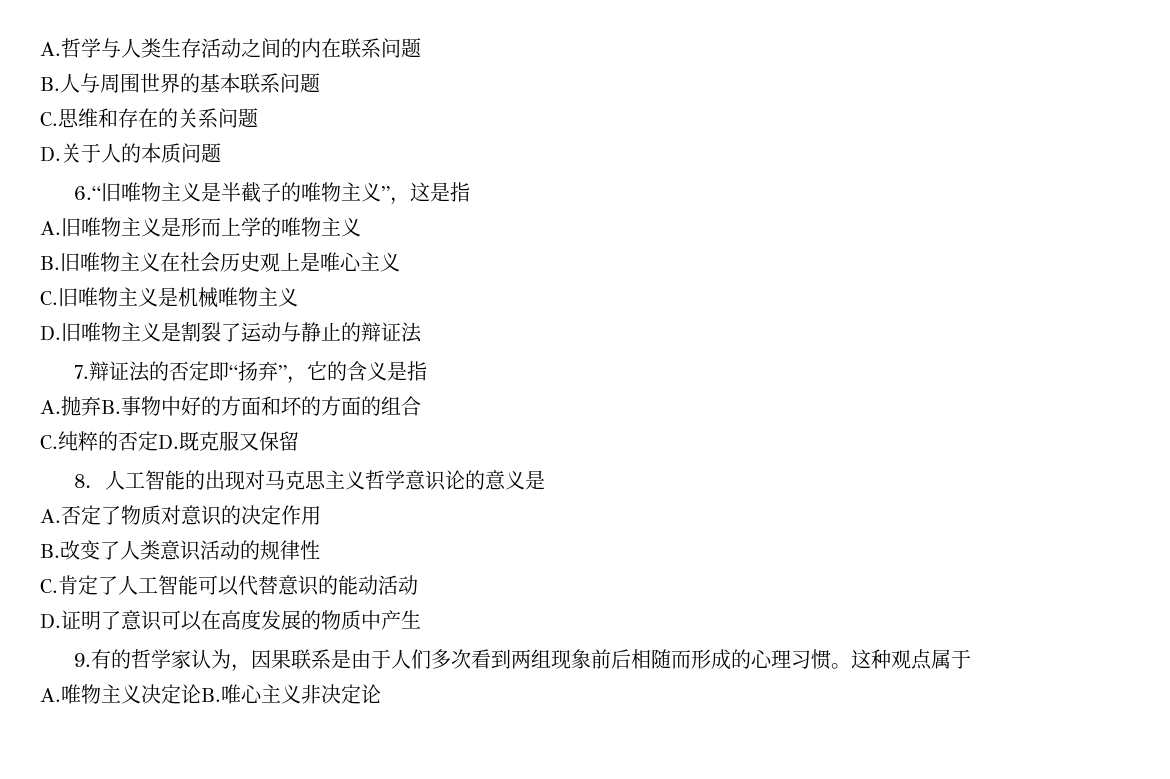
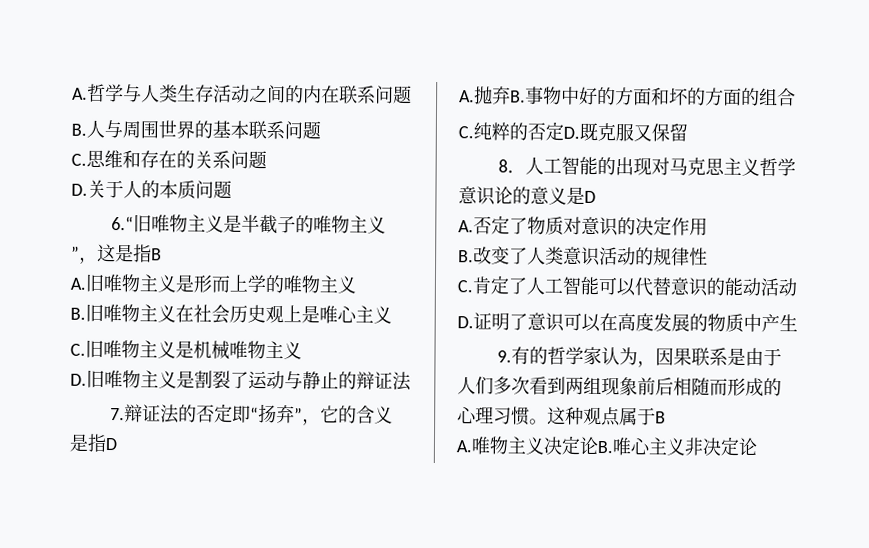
(470, 192) none -> [151,248,162,261] B
(427, 371) none -> [105,437,117,451] D
(545, 480) none -> [584,190,596,203] D
(971, 659) none -> [655,411,666,424] B

